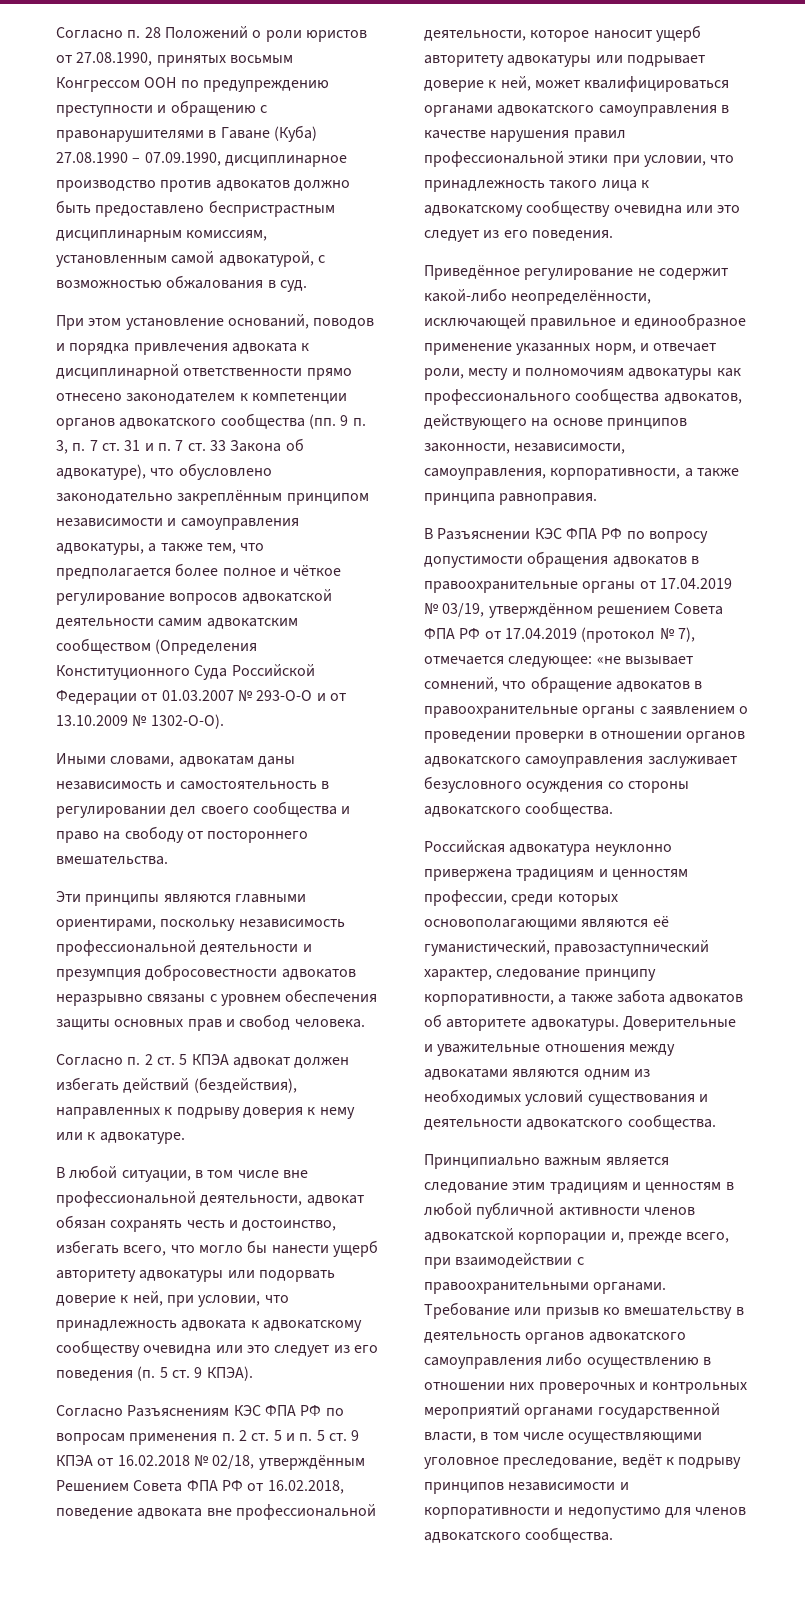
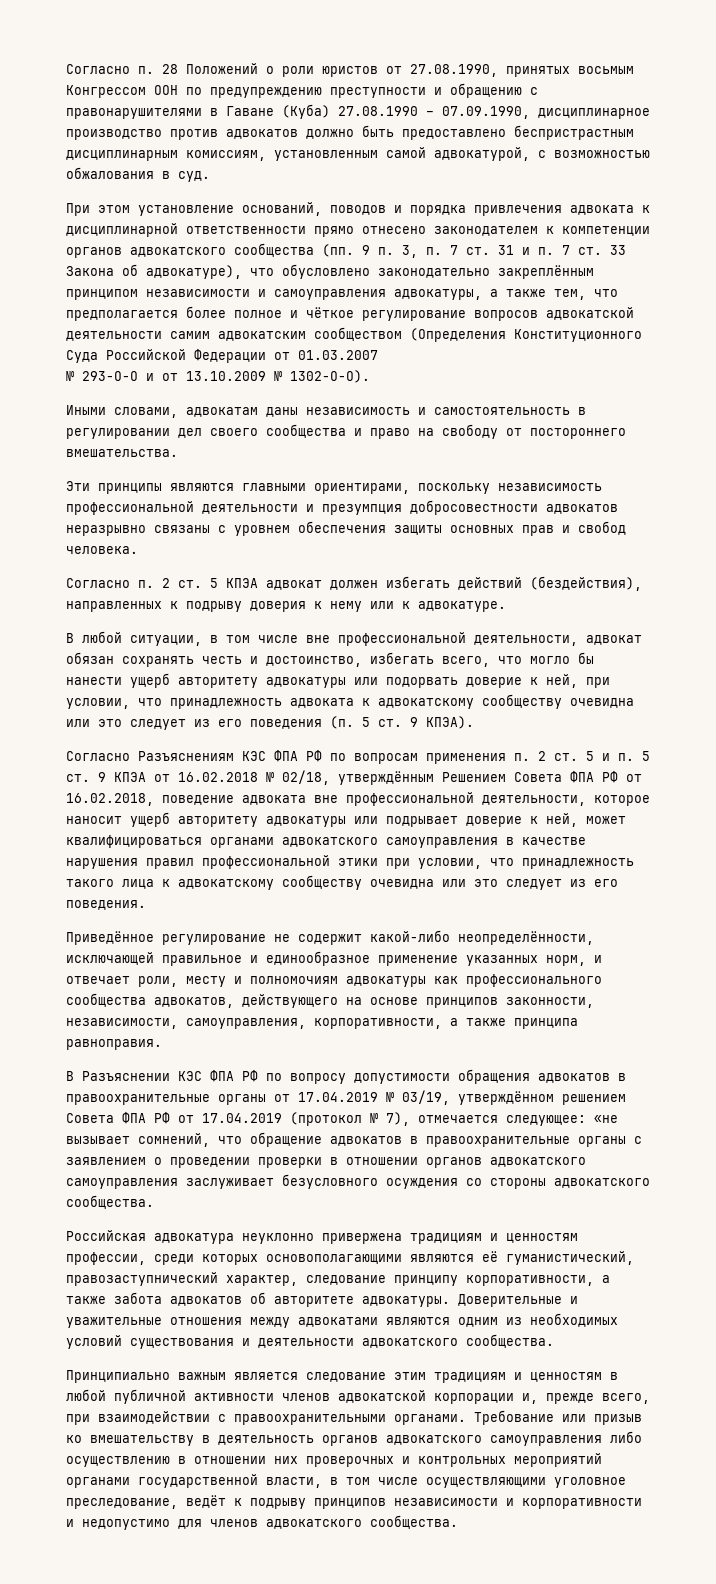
(234, 695) none -> (378, 355) //

